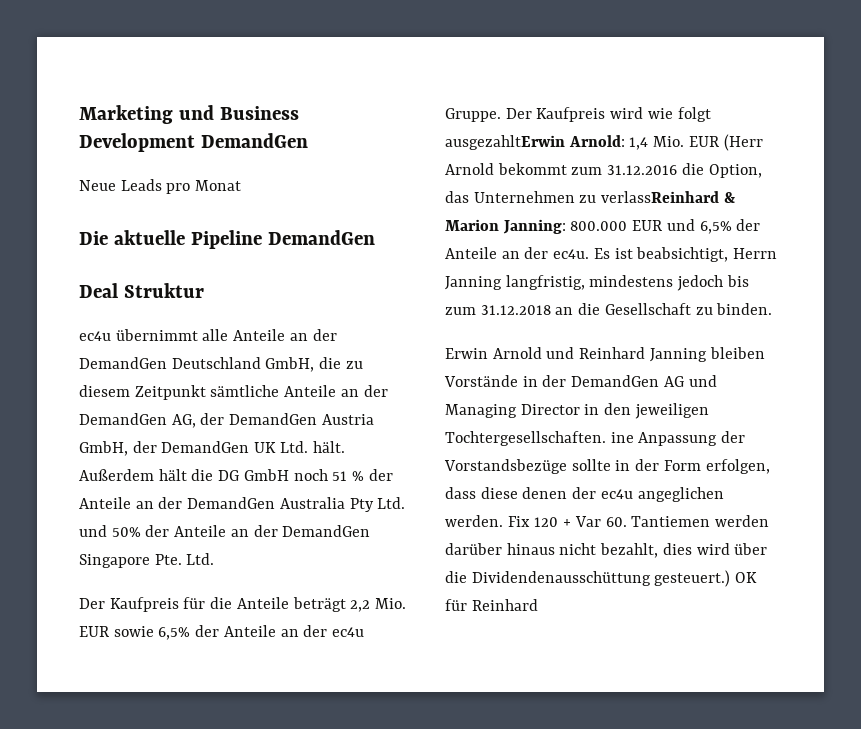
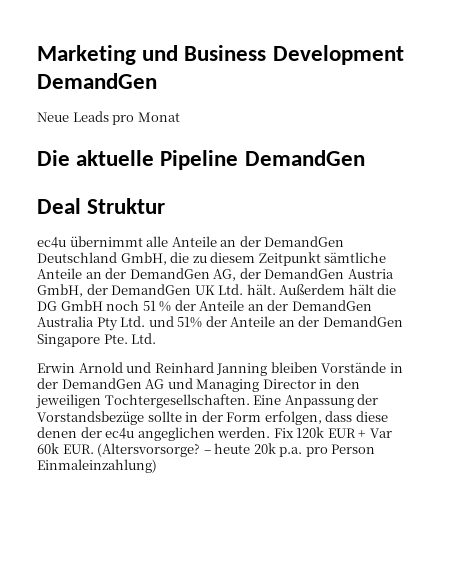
[111,527,141,537] 50% -> [177,317,203,328] 51%
[79,597,407,612] [79,625,365,640] [445,107,711,122] [445,134,763,151] [445,163,762,178] [445,191,735,203] [445,219,761,234] [445,247,778,262] [445,275,749,291] [445,303,773,315] // Der Kaufpreis für die Anteile beträgt 2,2 Mio. EUR sowie 6,5% der Anteile an der ec4u Gruppe. Der Kaufpreis wird wie folgt ausgezahltErwin Arnold: 1,4 Mio. EUR (Herr Arnold bekommt zum 31.12.2016 die Option, das Unternehmen zu verlassReinhard & Marion Janning: 800.000 EUR und 6,5% der Anteile an der ec4u. Es ist beabsichtigt, Herrn Janning langfristig, mindestens jedoch bis zum 31.12.2018 an die Gesellschaft zu binden. -> (157, 338) none
[610,432,634,443] ine -> [253,395,282,405] Eine
[534,515,770,527] [445,543,768,558] [445,570,758,587] [445,599,538,611] 120 + Var 60. Tantiemen werden darüber hinaus nicht bezahlt, dies wird über die Dividendenausschüttung gesteuert.) OK für Reinhard -> [296,427,392,438] [37,443,376,457] [37,459,157,473] 120k EUR + Var 60k EUR. (Altersvorsorge? – heute 20k p.a. pro Person Einmaleinzahlung)

